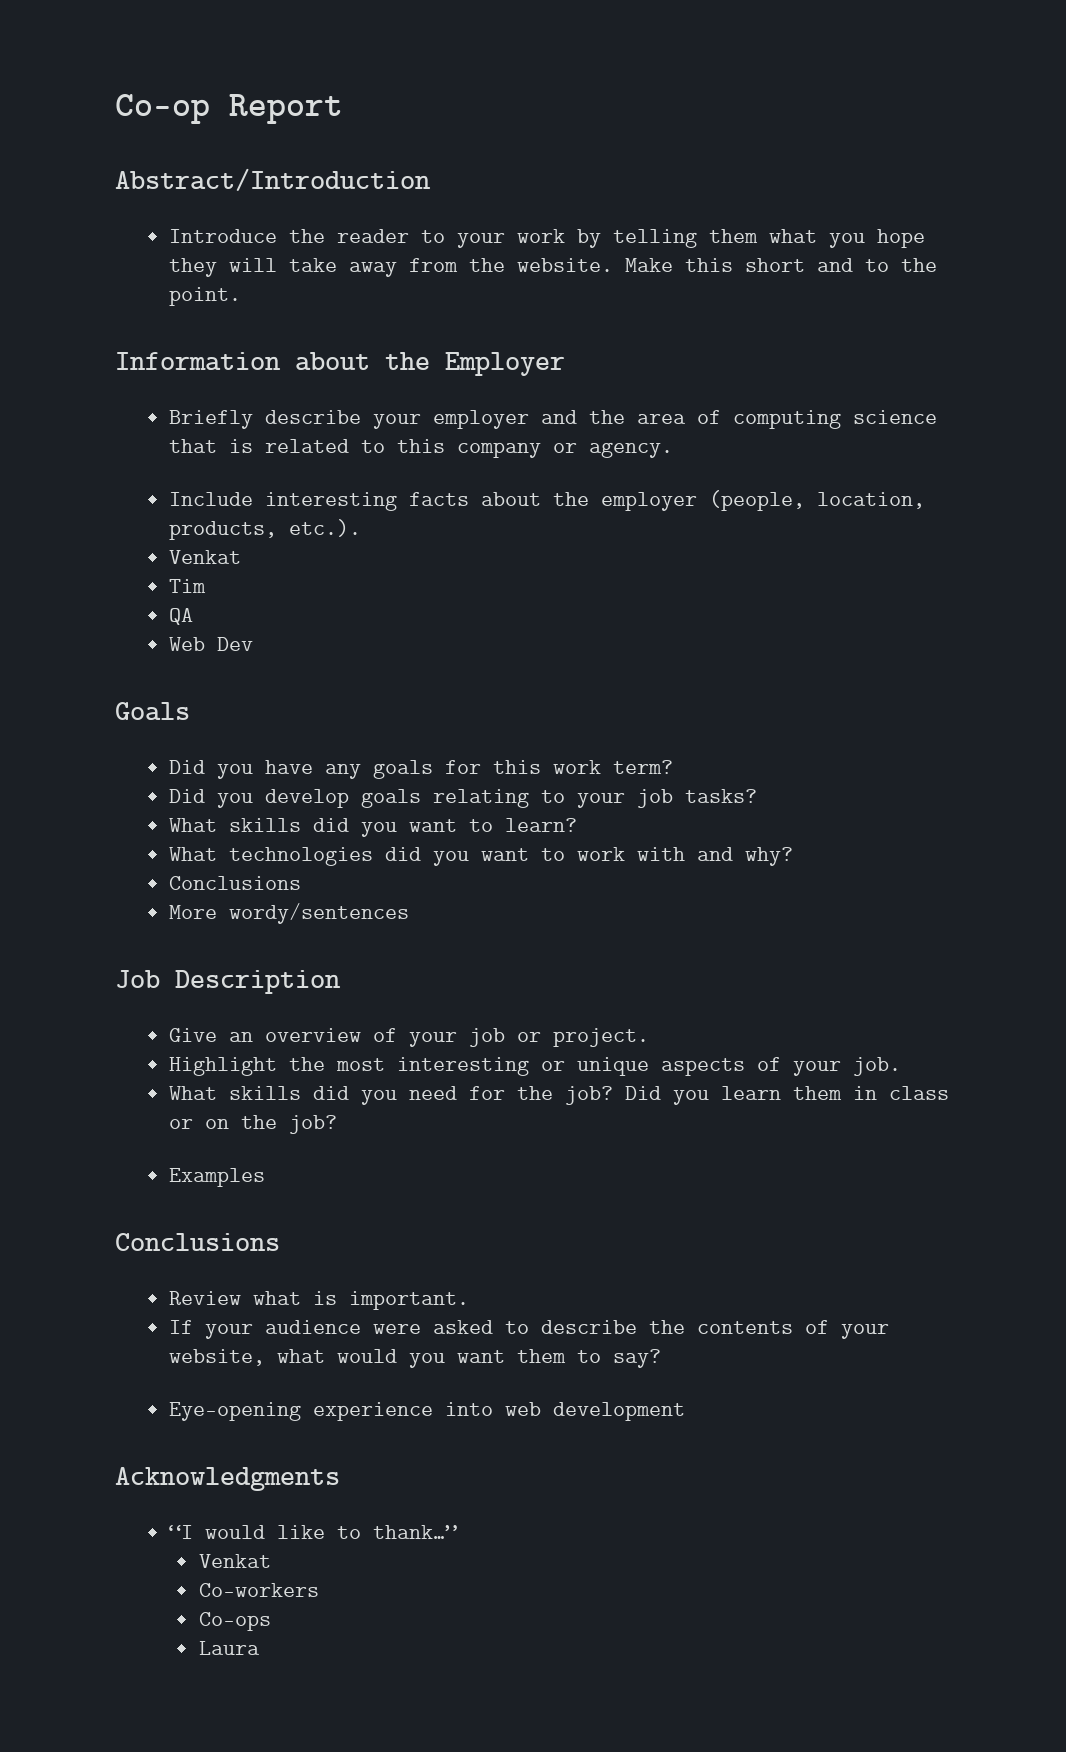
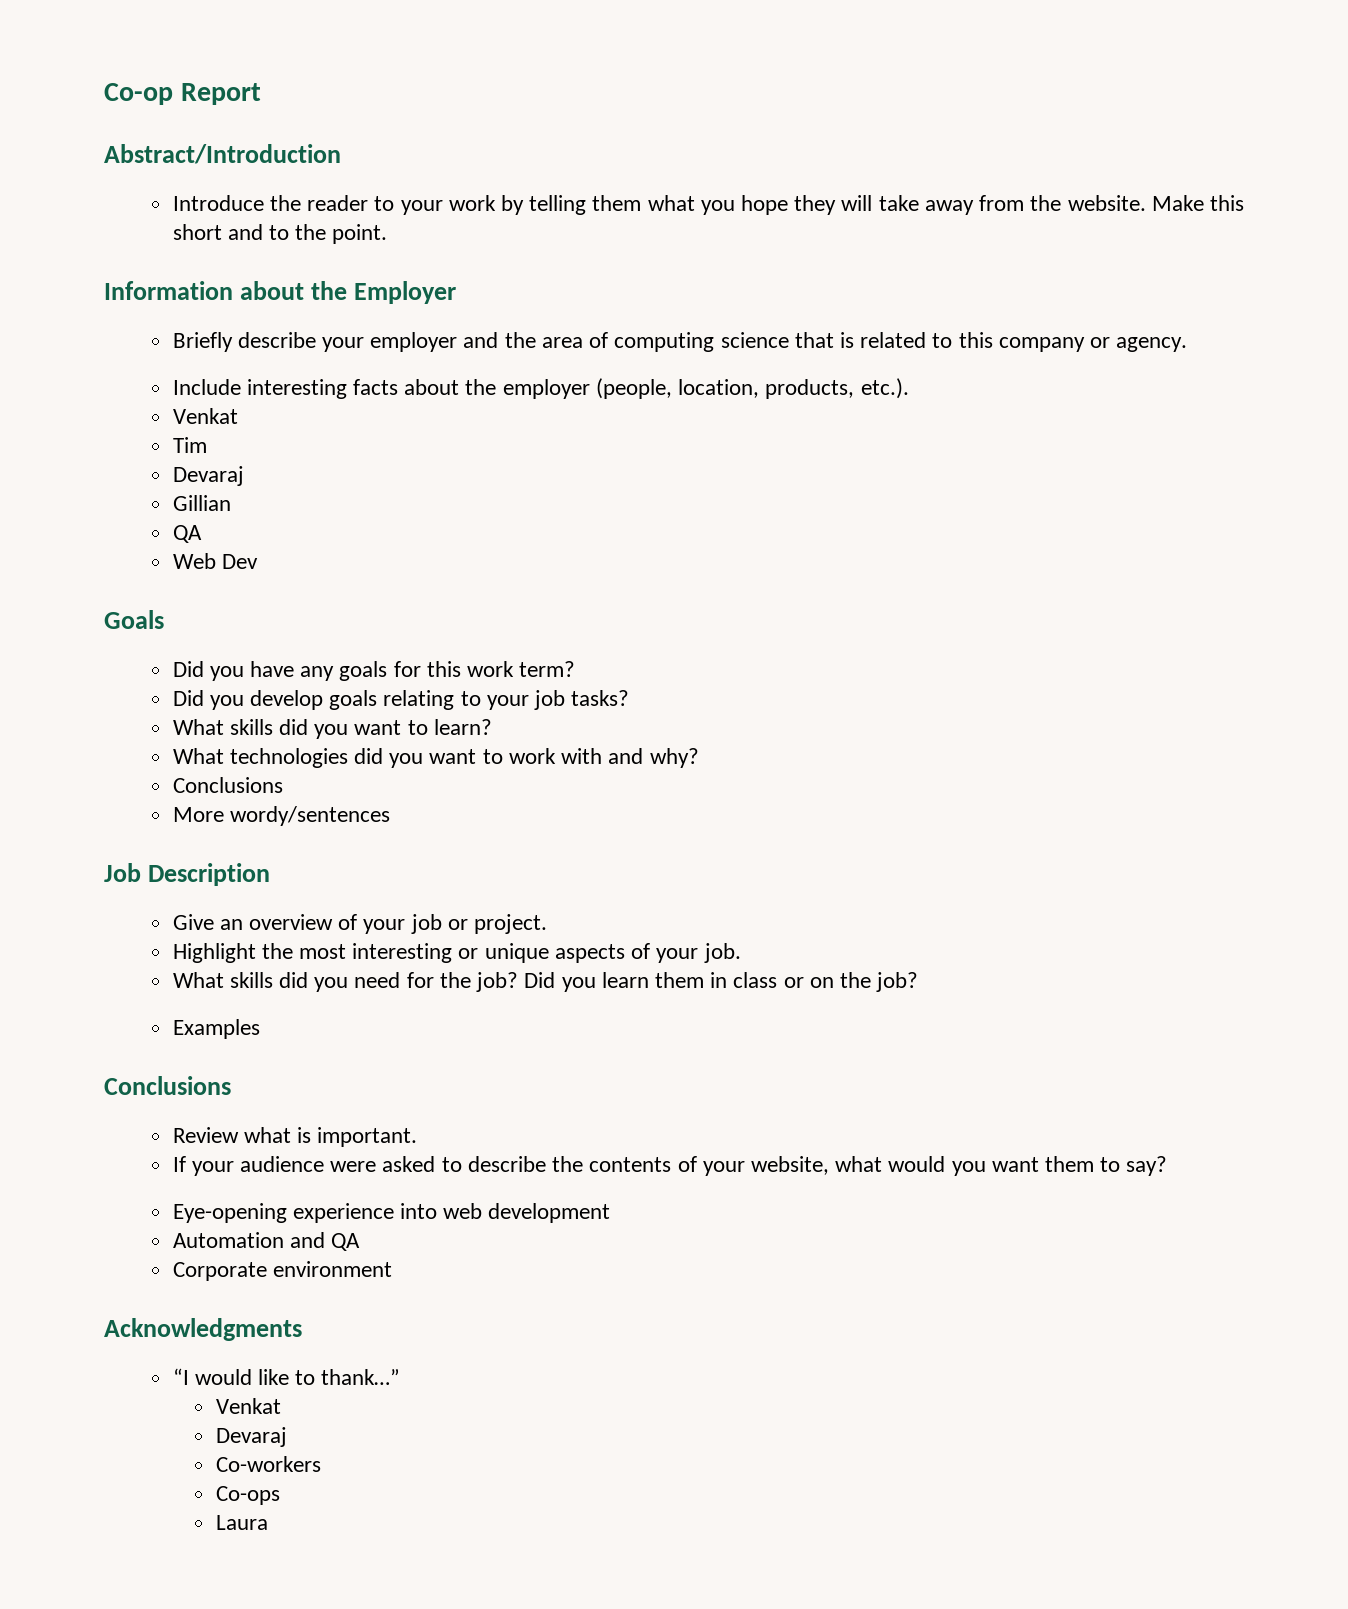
(207, 586) none -> [172,466,244,486] [172,495,231,511] // Devaraj // Gillian
(686, 1411) none -> [172,1232,361,1251] [172,1261,392,1281] // Automation and QA // Corporate environment
(271, 1561) none -> [215,1427,287,1447] // Devaraj

